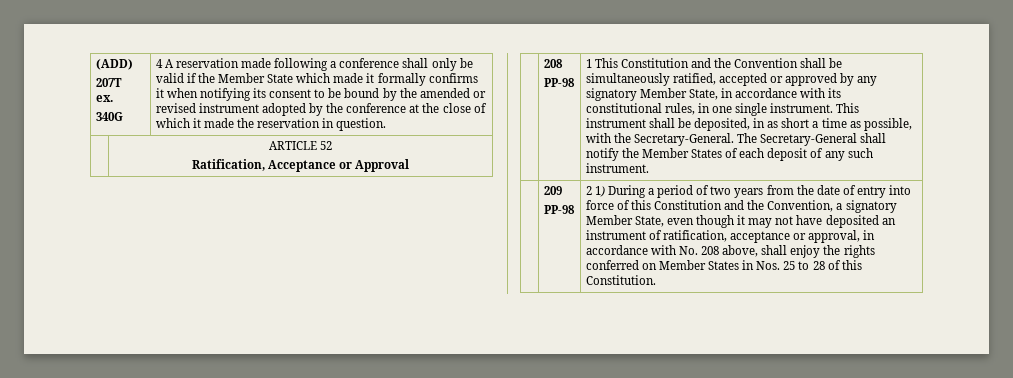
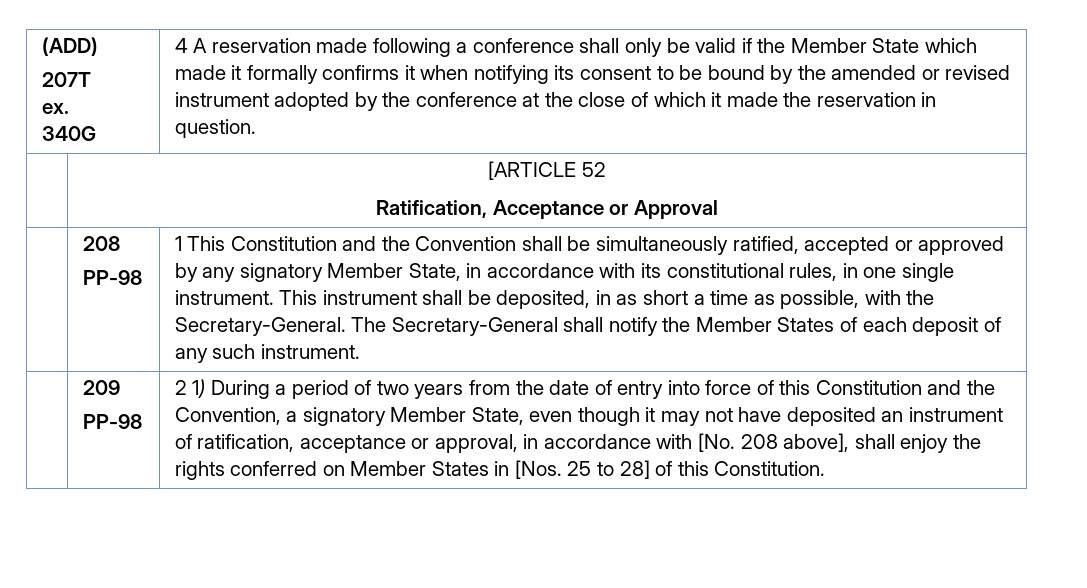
[268,141,317,150] ARTICLE -> [488,161,577,180] [ARTICLE
[678,245,759,257] No. 208 above, -> [698,433,850,452] [No. 208 above],
[756,261,781,270] Nos. -> [514,460,562,479] [Nos.
[812,261,825,270] 28 -> [619,460,650,479] 28]

